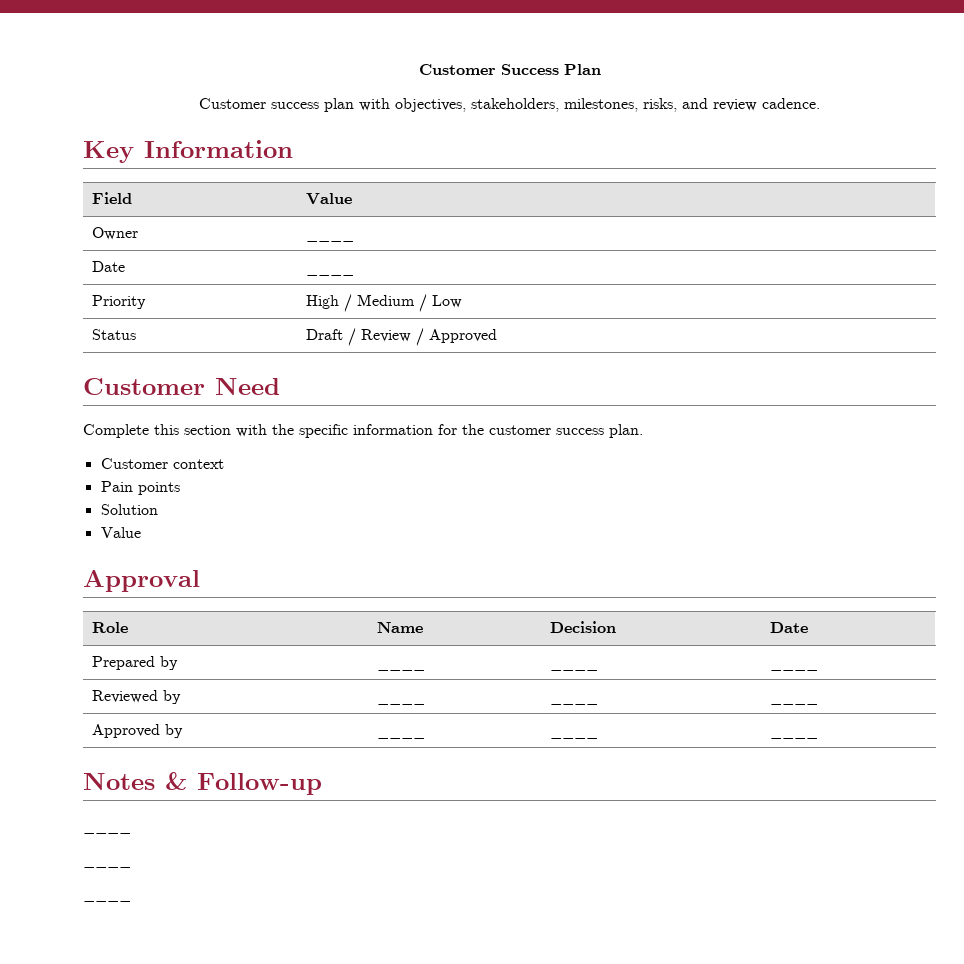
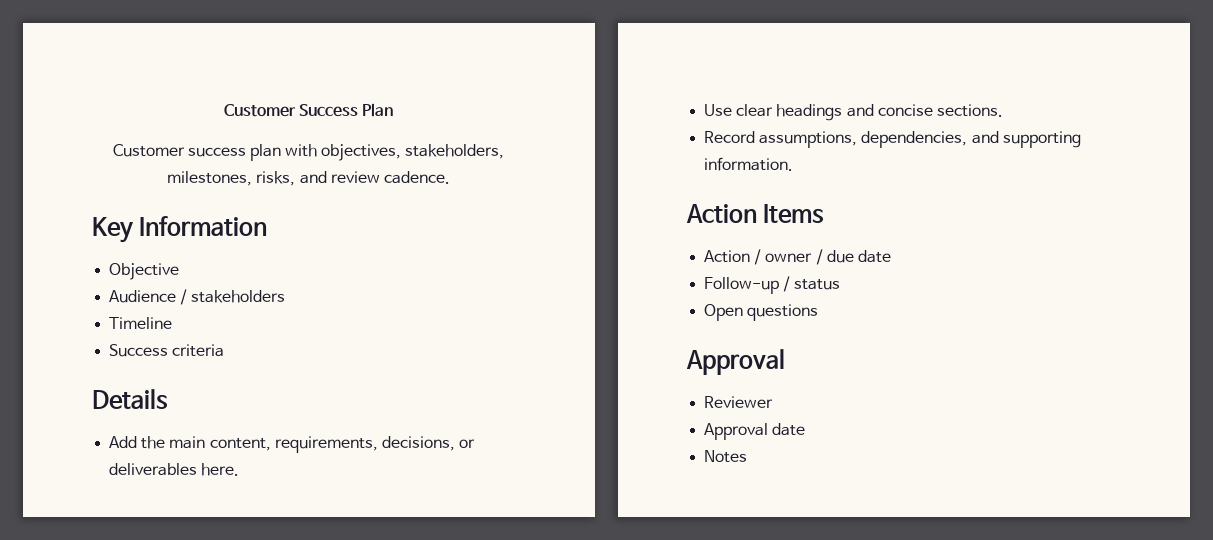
[91,192,132,204] [305,193,352,205] [91,227,138,240] [305,238,354,242] [91,261,125,272] [305,272,354,276] [91,295,146,309] [305,294,462,312] [91,329,136,340] [305,328,497,346] [83,378,280,395] [83,424,643,438] [100,458,224,469] [100,481,180,495] [100,504,158,515] [100,527,141,538] [83,570,200,592] [91,622,128,633] [376,622,423,633] [549,621,616,633] [769,622,808,633] [91,656,178,670] [376,667,425,671] [549,667,598,671] [769,667,818,671] [91,690,181,704] [376,701,425,705] [549,701,598,705] [769,701,818,705] [91,724,183,738] [376,735,425,739] [549,735,598,739] [769,735,818,739] [83,772,322,795] [83,830,131,834] [83,864,131,868] [83,898,131,902] // Field | Value // Owner | ____ // Date | ____ // Priority | High / Medium / Low // Status | Draft / Review / Approved // Customer Need // Complete this section with the specific information for the customer success plan. // Customer context // Pain points // Solution // Value // Approval // Role | Name | Decision | Date // Prepared by | ____ | ____ | ____ // Reviewed by | ____ | ____ | ____ // Approved by | ____ | ____ | ____ // Notes & Follow-up // ____ // ____ // ____ -> [109,263,180,280] [109,289,286,305] [109,317,173,329] [109,344,225,357] [92,389,168,410] [109,436,476,453] [109,463,240,476] [704,104,1003,121] [704,131,1081,148] [704,157,794,171] [686,204,825,224] [704,249,891,265] [704,276,841,294] [704,304,819,321] [686,349,785,375] [704,396,774,408] [704,423,806,440] [704,450,748,463] // Objective // Audience / stakeholders // Timeline // Success criteria // Details // Add the main content, requirements, decisions, or deliverables here. // Use clear headings and concise sections. // Record assumptions, dependencies, and supporting information. // Action Items // Action / owner / due date // Follow-up / status // Open questions // Approval // Reviewer // Approval date // Notes

